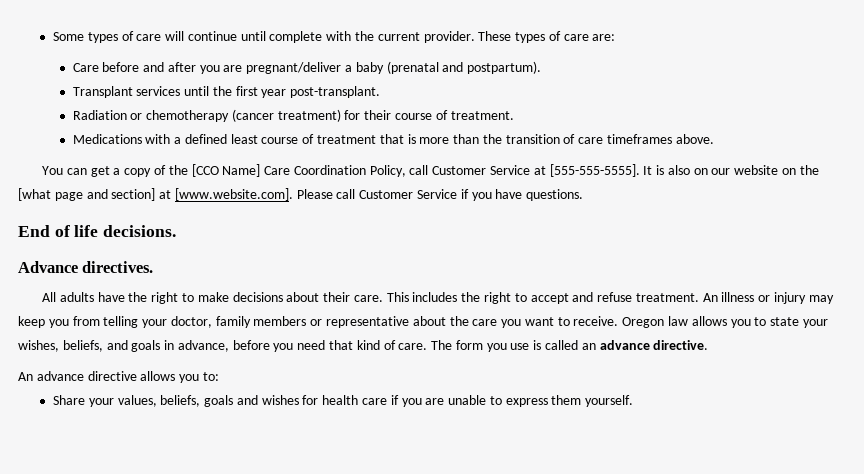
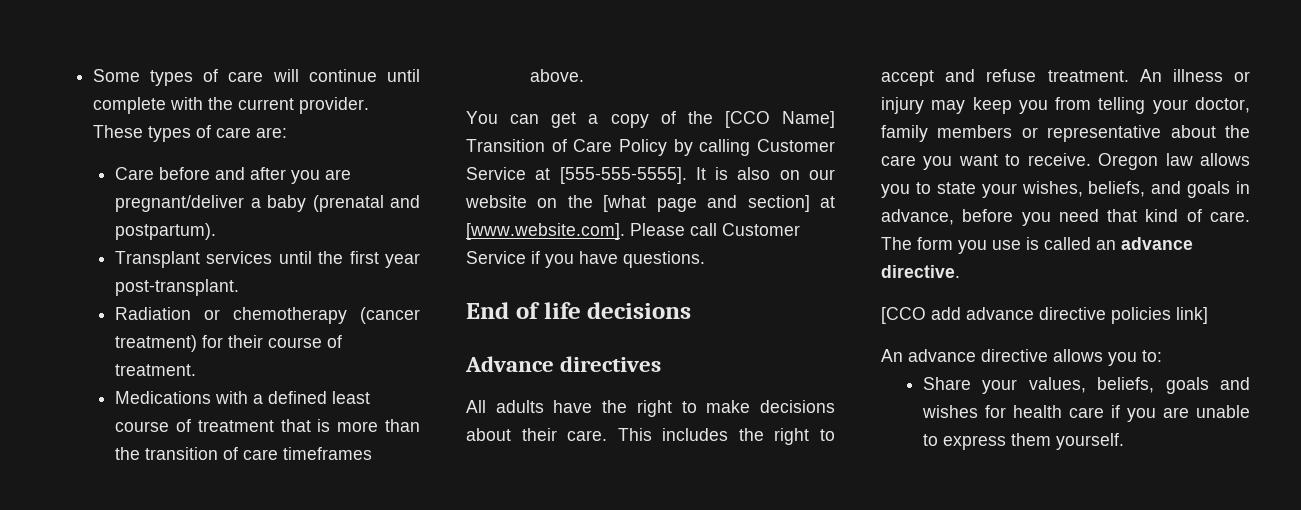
[264,165,429,177] Care Coordination Policy, call -> [466,139,751,156] Transition of Care Policy by calling
[103,225,177,237] decisions. -> [587,302,692,319] decisions
[82,261,154,273] directives. -> [560,356,662,372] directives
(709, 345) none -> [881,307,1208,324] // [CCO add advance directive policies link]

